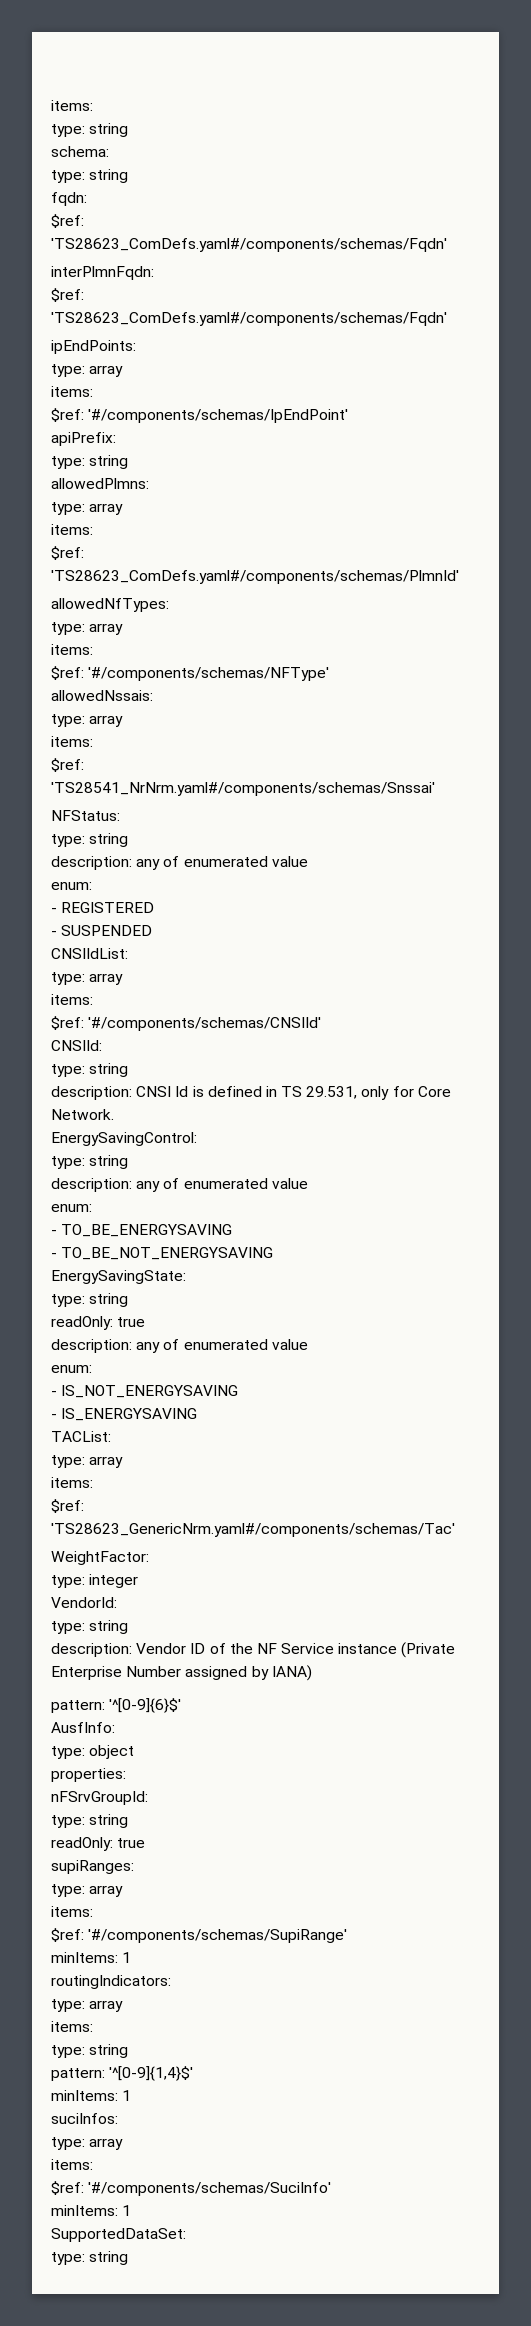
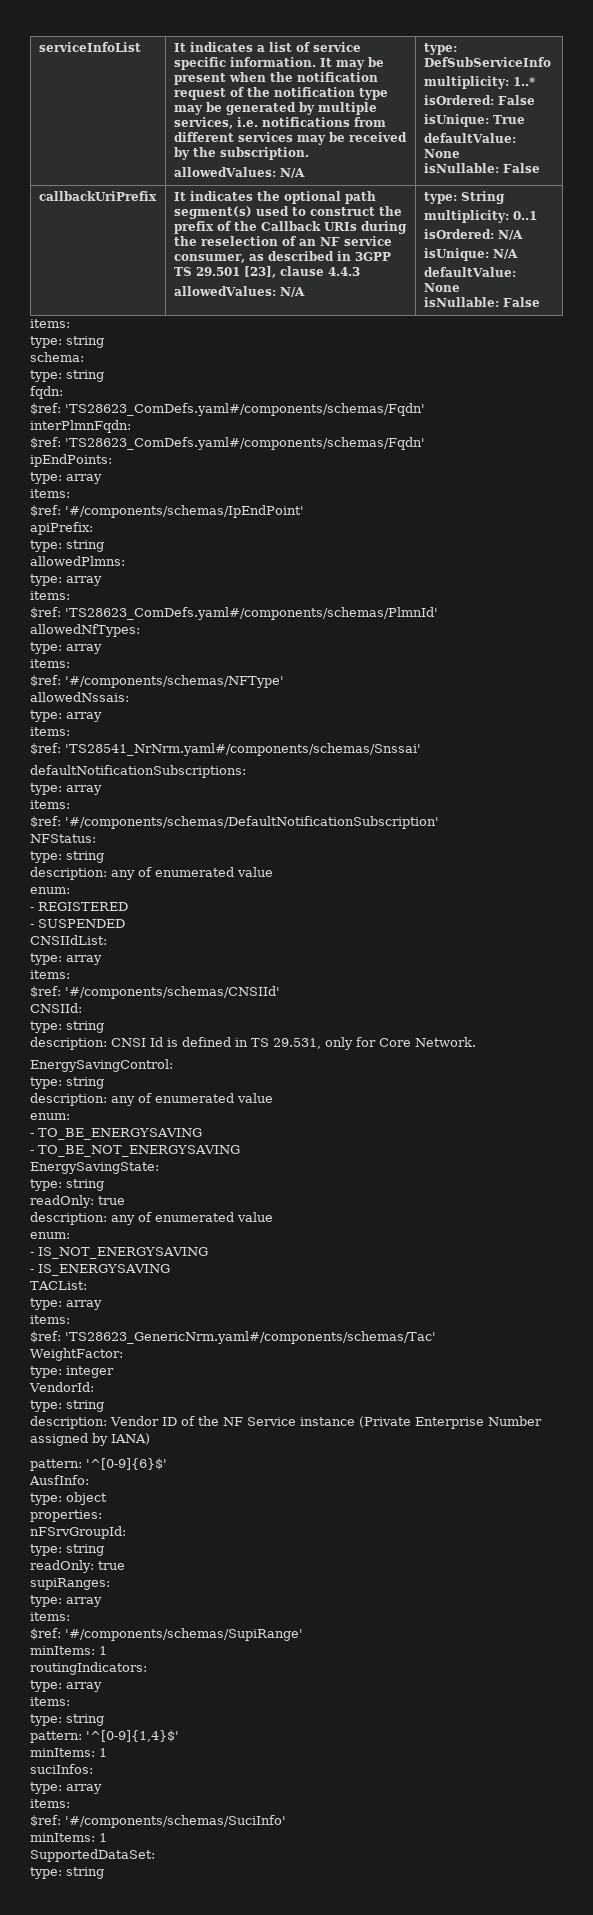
(51, 105) none -> [38,42,141,52] [173,42,361,52] [173,57,384,70] [173,72,378,85] [173,87,388,100] [173,102,377,115] [173,117,386,129] [173,132,407,145] [173,147,309,160] [173,167,305,178] [423,43,457,55] [423,57,551,67] [423,76,536,89] [423,95,535,105] [423,114,525,127] [423,133,516,143] [423,149,460,158] [423,163,540,173] [38,191,157,201] [173,191,376,204] [173,206,402,219] [173,221,407,234] [173,236,392,246] [173,251,391,263] [173,266,360,278] [173,286,305,297] [423,191,505,204] [423,210,537,223] [423,229,523,240] [423,248,518,261] [423,267,516,277] [423,283,460,292] [423,297,540,307] serviceInfoList | It indicates a list of service specific information. It may be present when the notification request of the notification type may be generated by multiple services, i.e. notifications from different services may be received by the subscription. // allowedValues: N/A | type: DefSubServiceInfo // multiplicity: 1..* // isOrdered: False // isUnique: True // defaultValue: None // isNullable: False // callbackUriPrefix | It indicates the optional path segment(s) used to construct the prefix of the Callback URIs during the reselection of an NF service consumer, as described in 3GPP TS 29.501 [23], clause 4.4.3 // allowedValues: N/A | type: String // multiplicity: 0..1 // isOrdered: N/A // isUnique: N/A // defaultValue: None // isNullable: False //
(435, 789) none -> [30,765,246,778] [30,783,102,795] [30,800,70,809] [30,816,439,829] // defaultNotificationSubscriptions: // type: array // items: // $ref: '#/components/schemas/DefaultNotificationSubscription'

